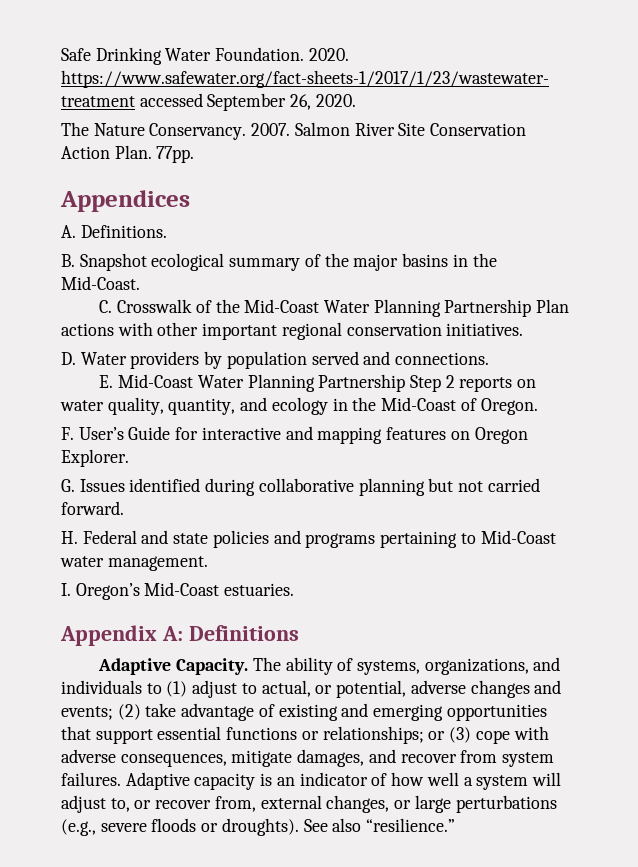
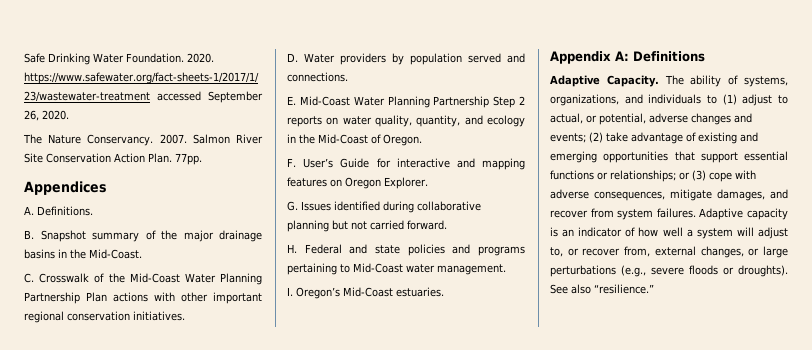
[151,253,225,271] ecological -> (86, 236) none
(399, 262) none -> [219,230,262,242] drainage

